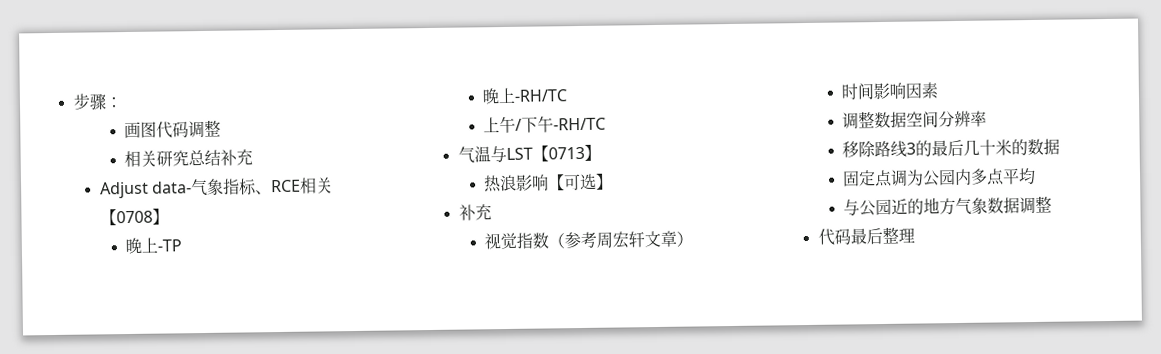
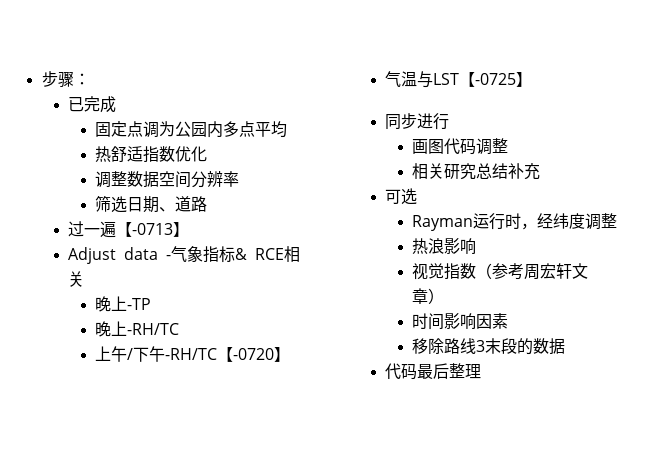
(123, 102) none -> [68,96,117,113] [94,121,287,138] [94,146,207,163] [94,171,239,188] [94,195,207,213] [68,221,190,238] [68,246,300,264] [68,271,85,287] [94,296,151,312] [94,321,179,337] [94,346,290,362] [385,71,533,88] [385,113,450,130] // 已完成 // 固定点调为公园内多点平均 // 热舒适指数优化 // 调整数据空间分辨率 // 筛选日期、道路 // 过一遍【-0713】 // Adjust data -气象指标& RCE相关 // 晚上-TP // 晚上-RH/TC // 上午/下午-RH/TC【-0720】 // 气温与LST【-0725】 // 同步进行
[99,177,334,199] [99,208,169,226] [124,237,182,255] [481,87,567,105] [482,116,606,134] [457,144,601,164] Adjust data-气象指标、RCE相关【0708】 // 晚上-TP // 晚上-RH/TC // 上午/下午-RH/TC // 气温与LST【0713】 -> [385,188,418,205] [411,213,617,231] 可选 // Rayman运行时，经纬度调整
[546,173,613,191] [458,204,492,221] 【可选】 // 补充 -> (476, 246) none
[841,110,987,130] // 调整数据空间分辨率 -> (508, 321) none
[914,139,1012,157] 的最后几十米 -> [484,338,517,354] 末段
[841,167,1036,188] [842,195,1052,217] // 固定点调为公园内多点平均 // 与公园近的地方气象数据调整 -> (565, 346) none

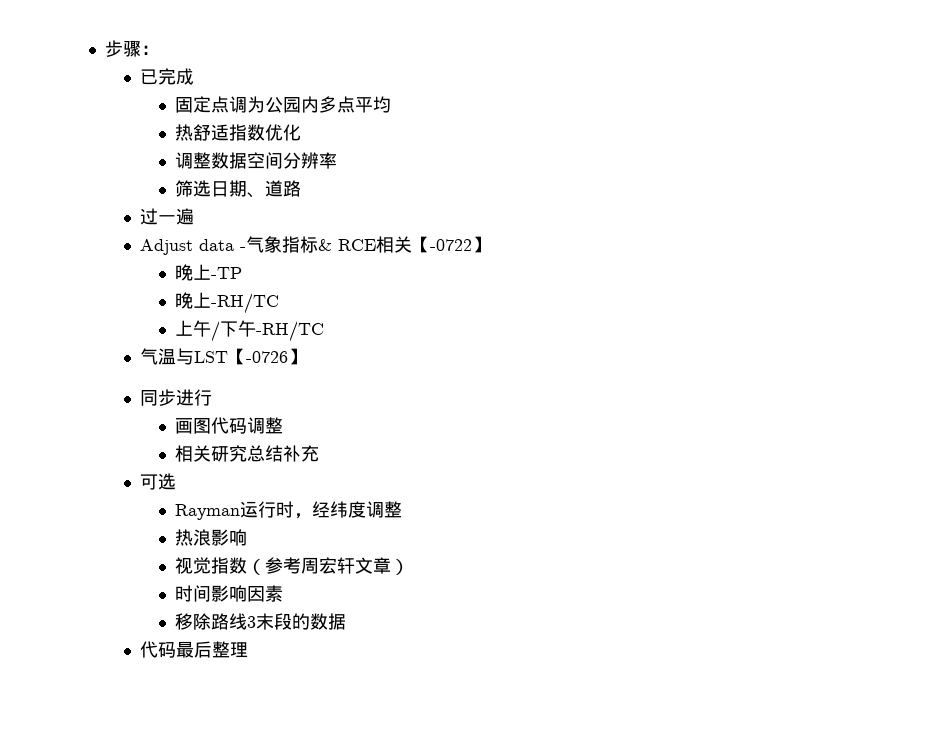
[116,222,190,237] 【-0713】 -> (194, 216) none
(85, 279) none -> [411,236,490,253] 【-0722】
[216,347,290,362] 【-0720】 -> (325, 331) none
[475,73,517,85] -0725 -> [245,351,288,363] -0726

